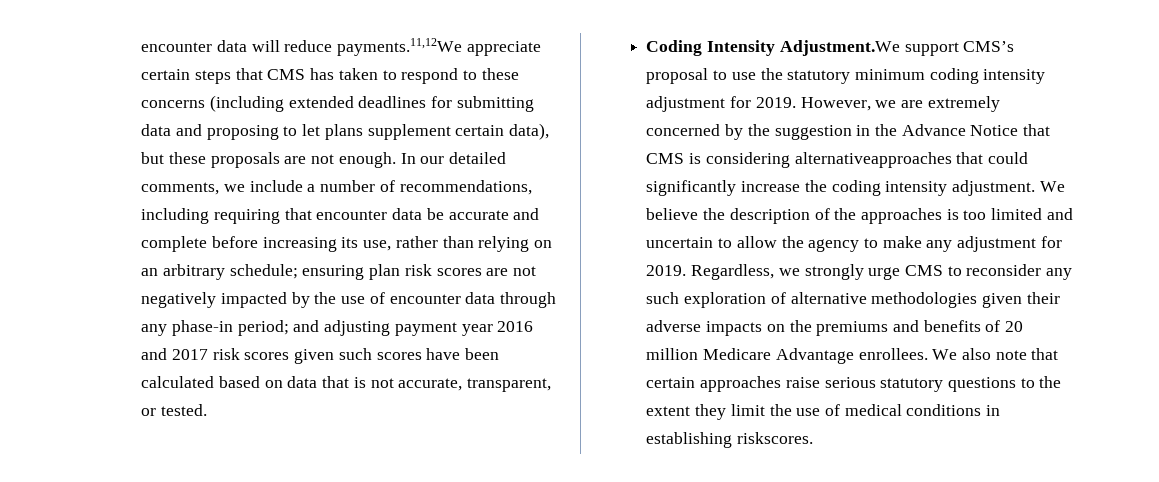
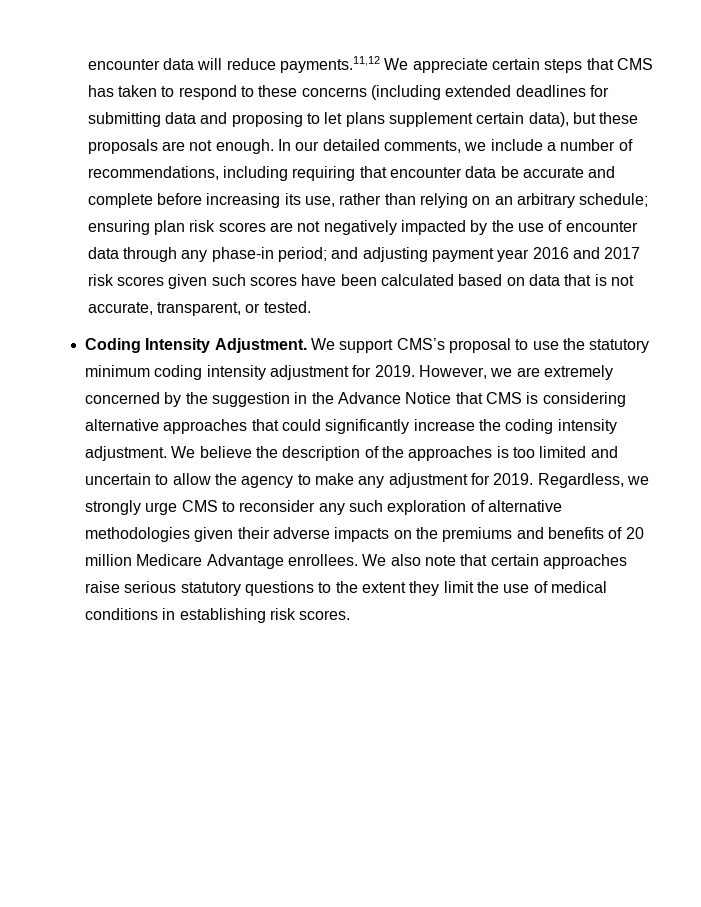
[337,38,463,56] payments.11,12We -> [280,56,409,73] payments.11,12 We
[779,40,900,56] Adjustment.We -> [214,338,335,353] Adjustment. We
[794,152,952,168] alternativeapproaches -> [84,419,248,434] alternative approaches
[737,432,814,444] riskscores. -> [269,608,351,620] risk scores.

